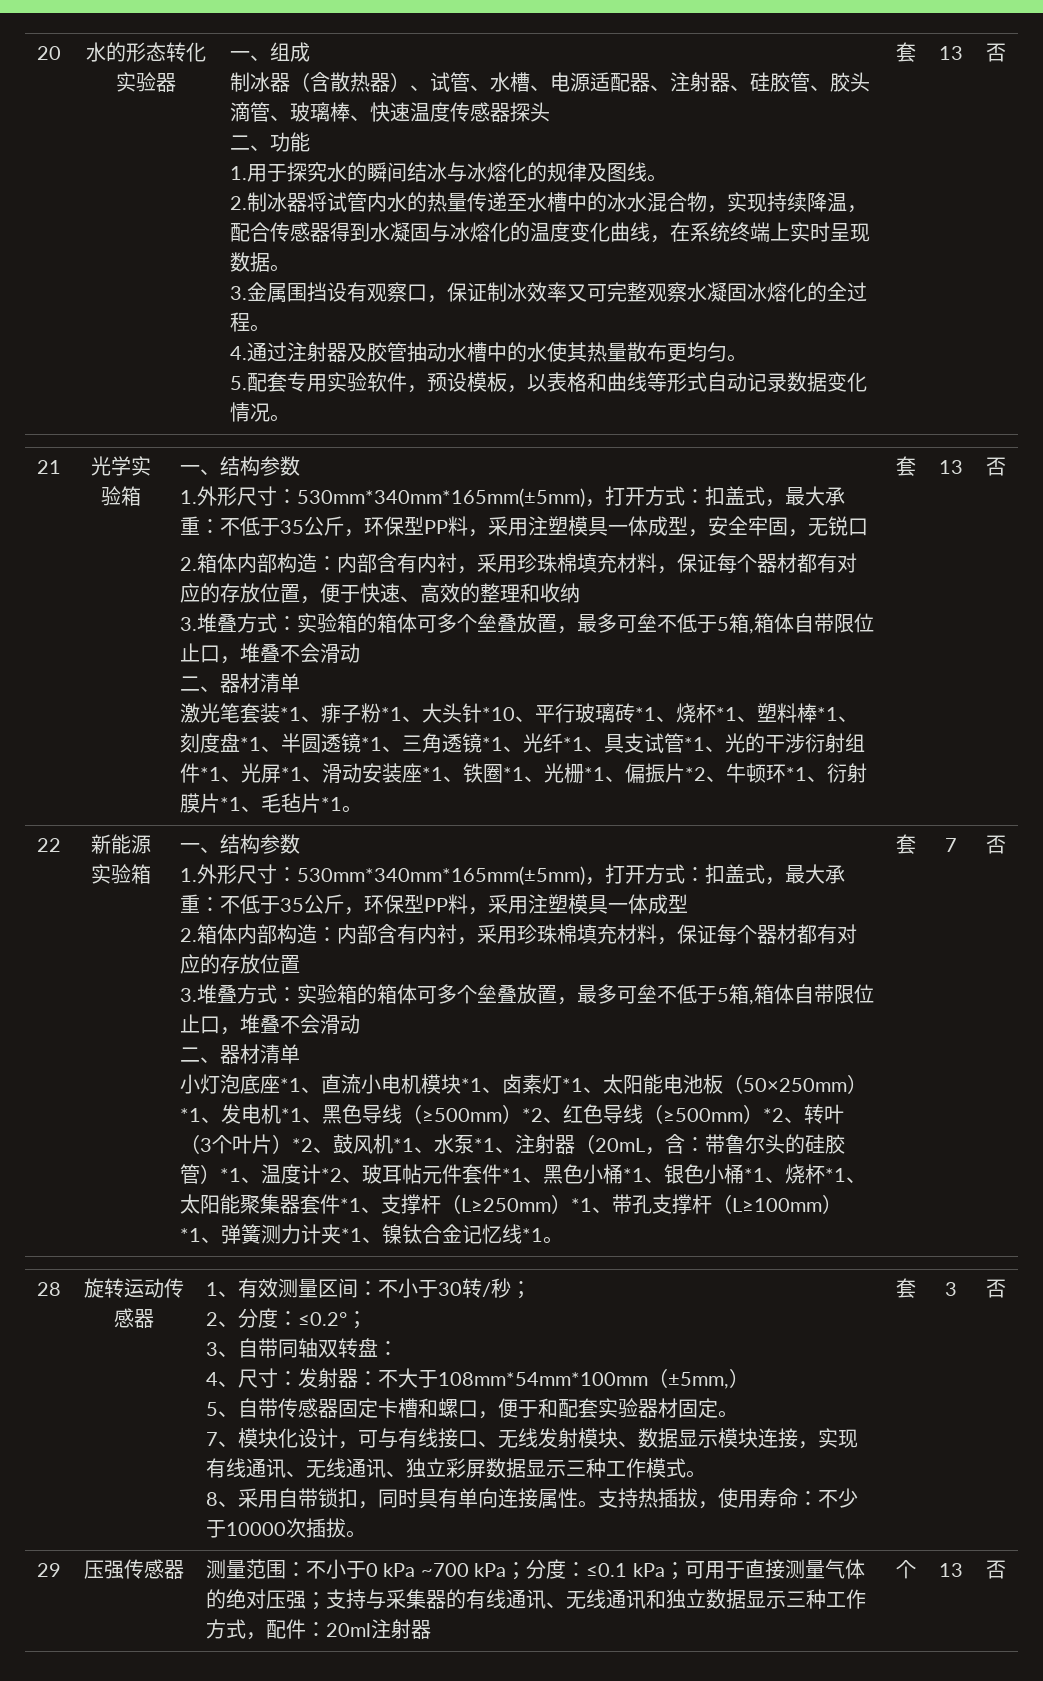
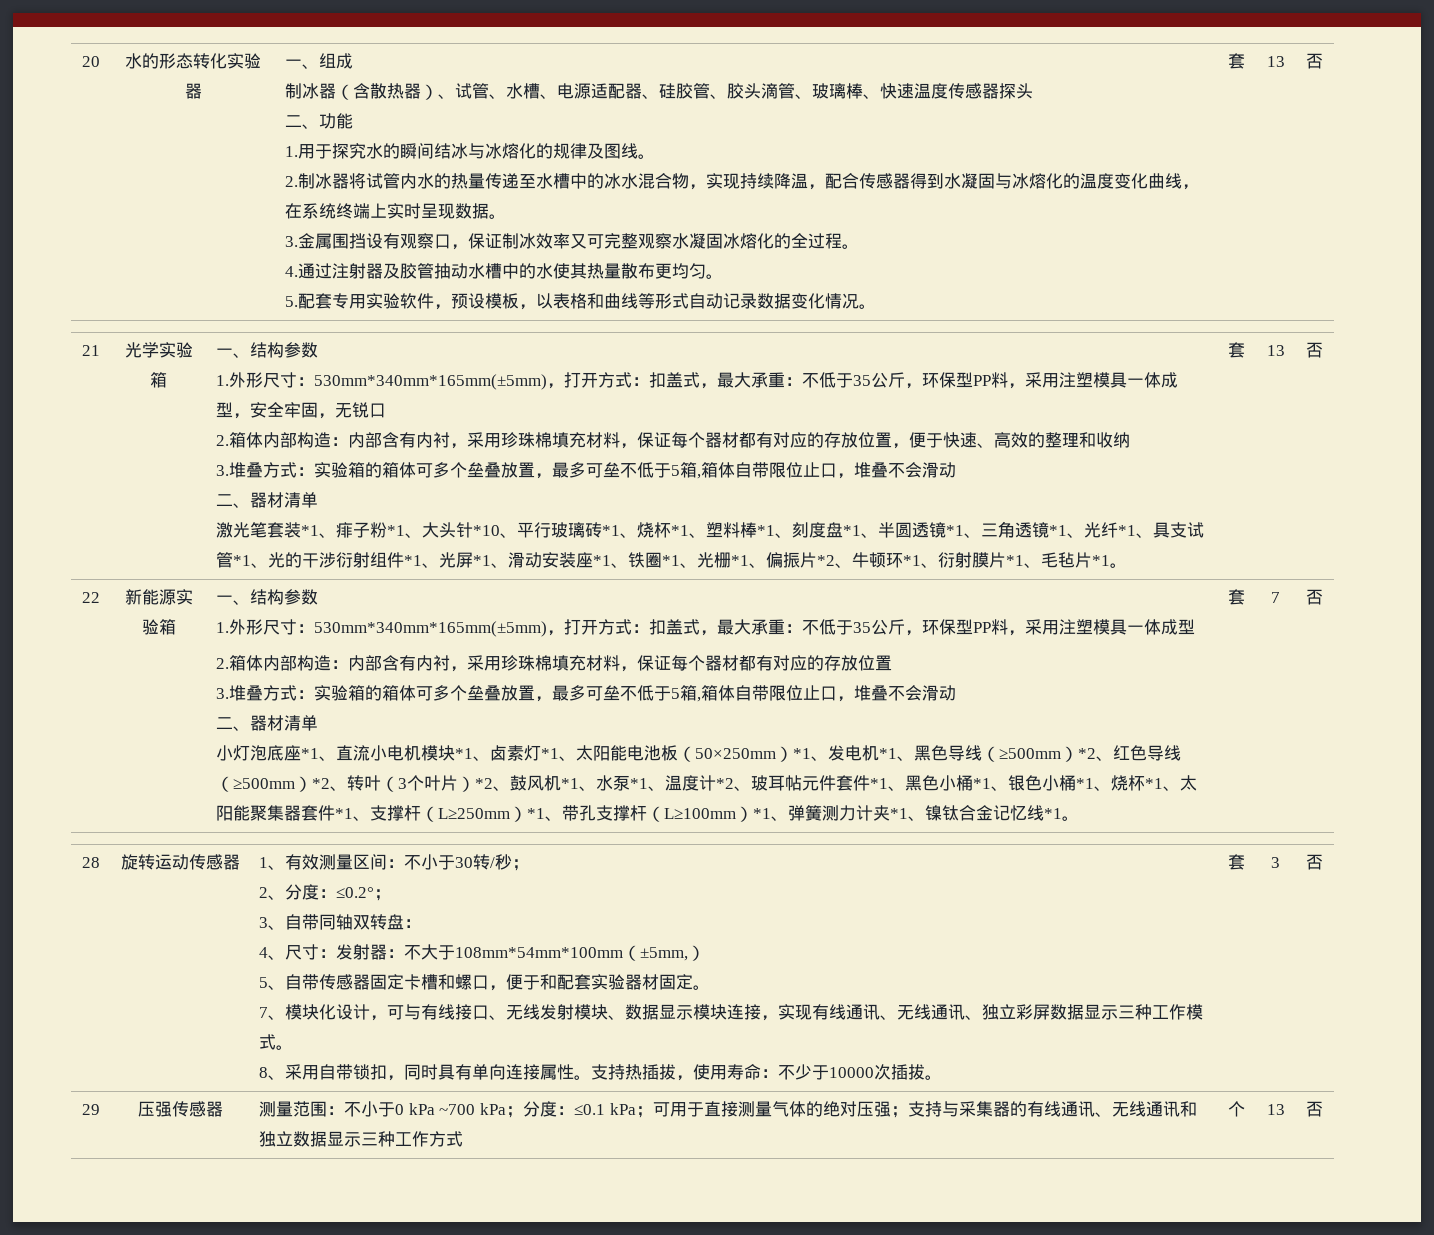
[669,72,750,92] 注射器、 -> (660, 96) none
[514,1134,845,1155] [179,1164,261,1184] 注射器（20mL，含：带鲁尔头的硅胶管）*1、 -> (666, 788) none
[245,1619,431,1640] ，配件：20ml注射器 -> (464, 1139) none

